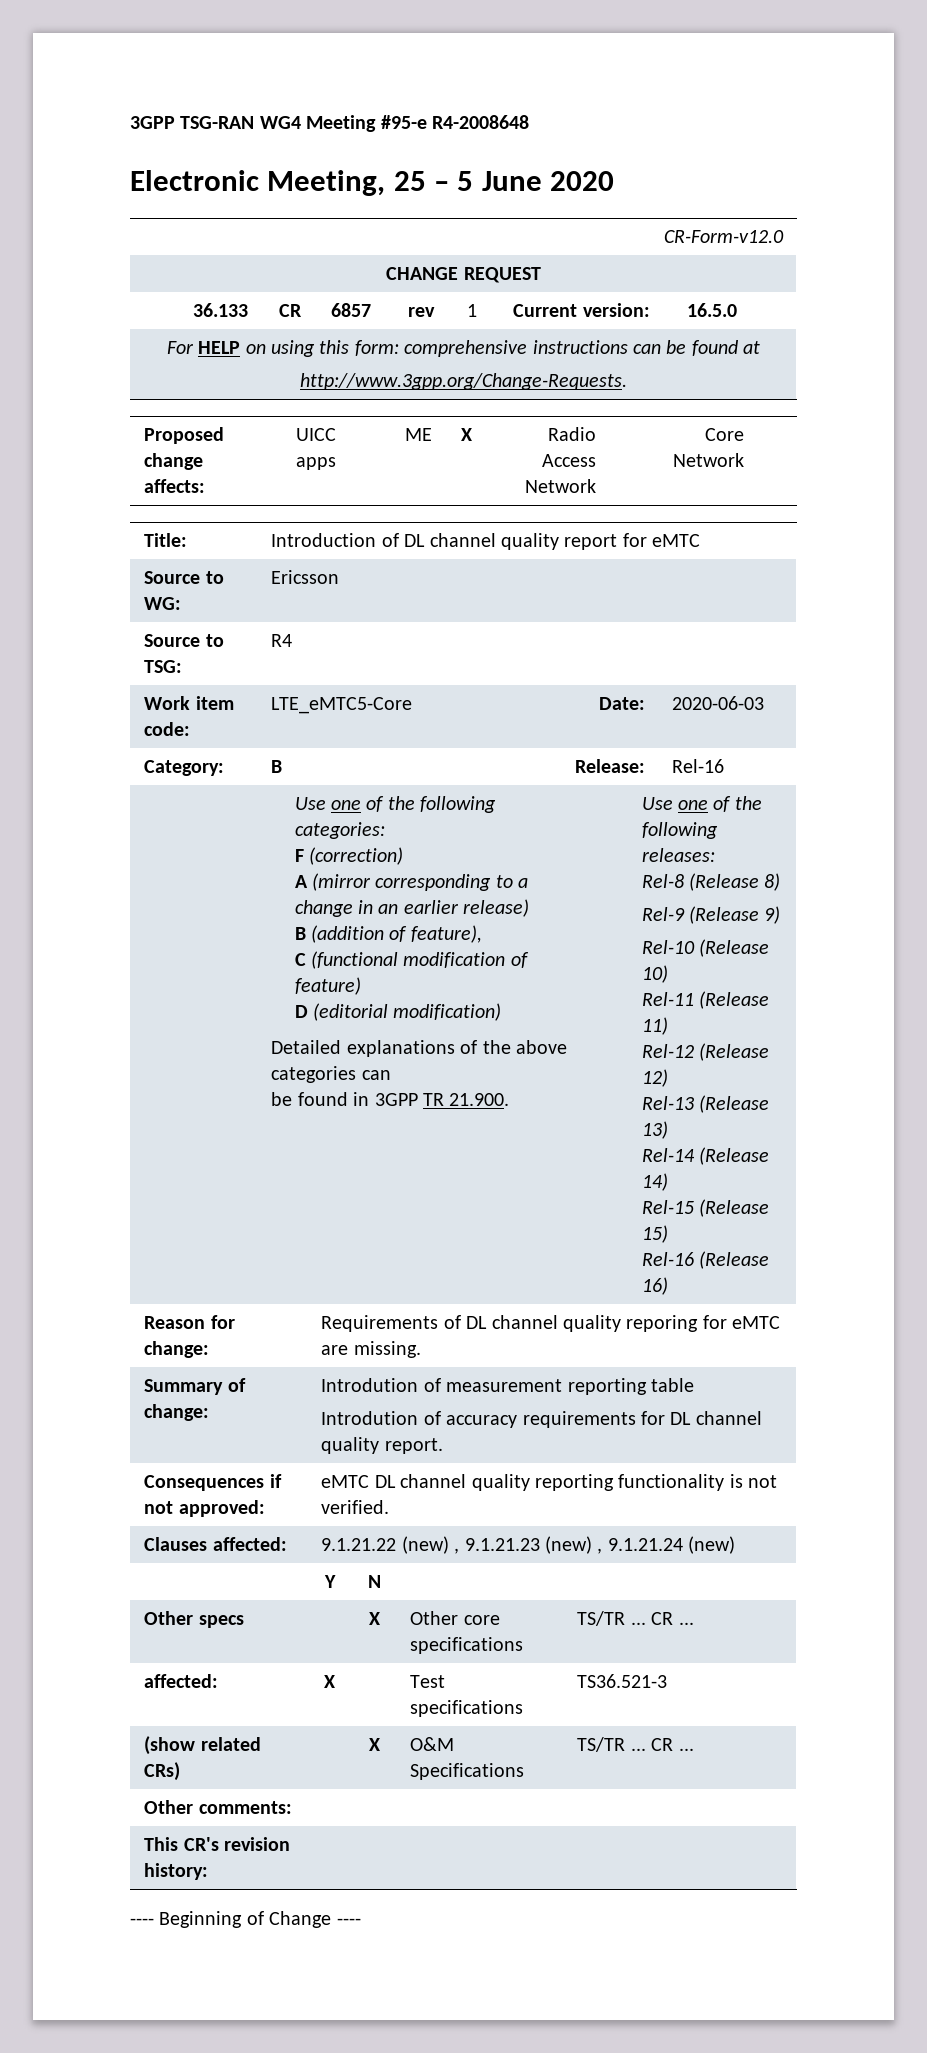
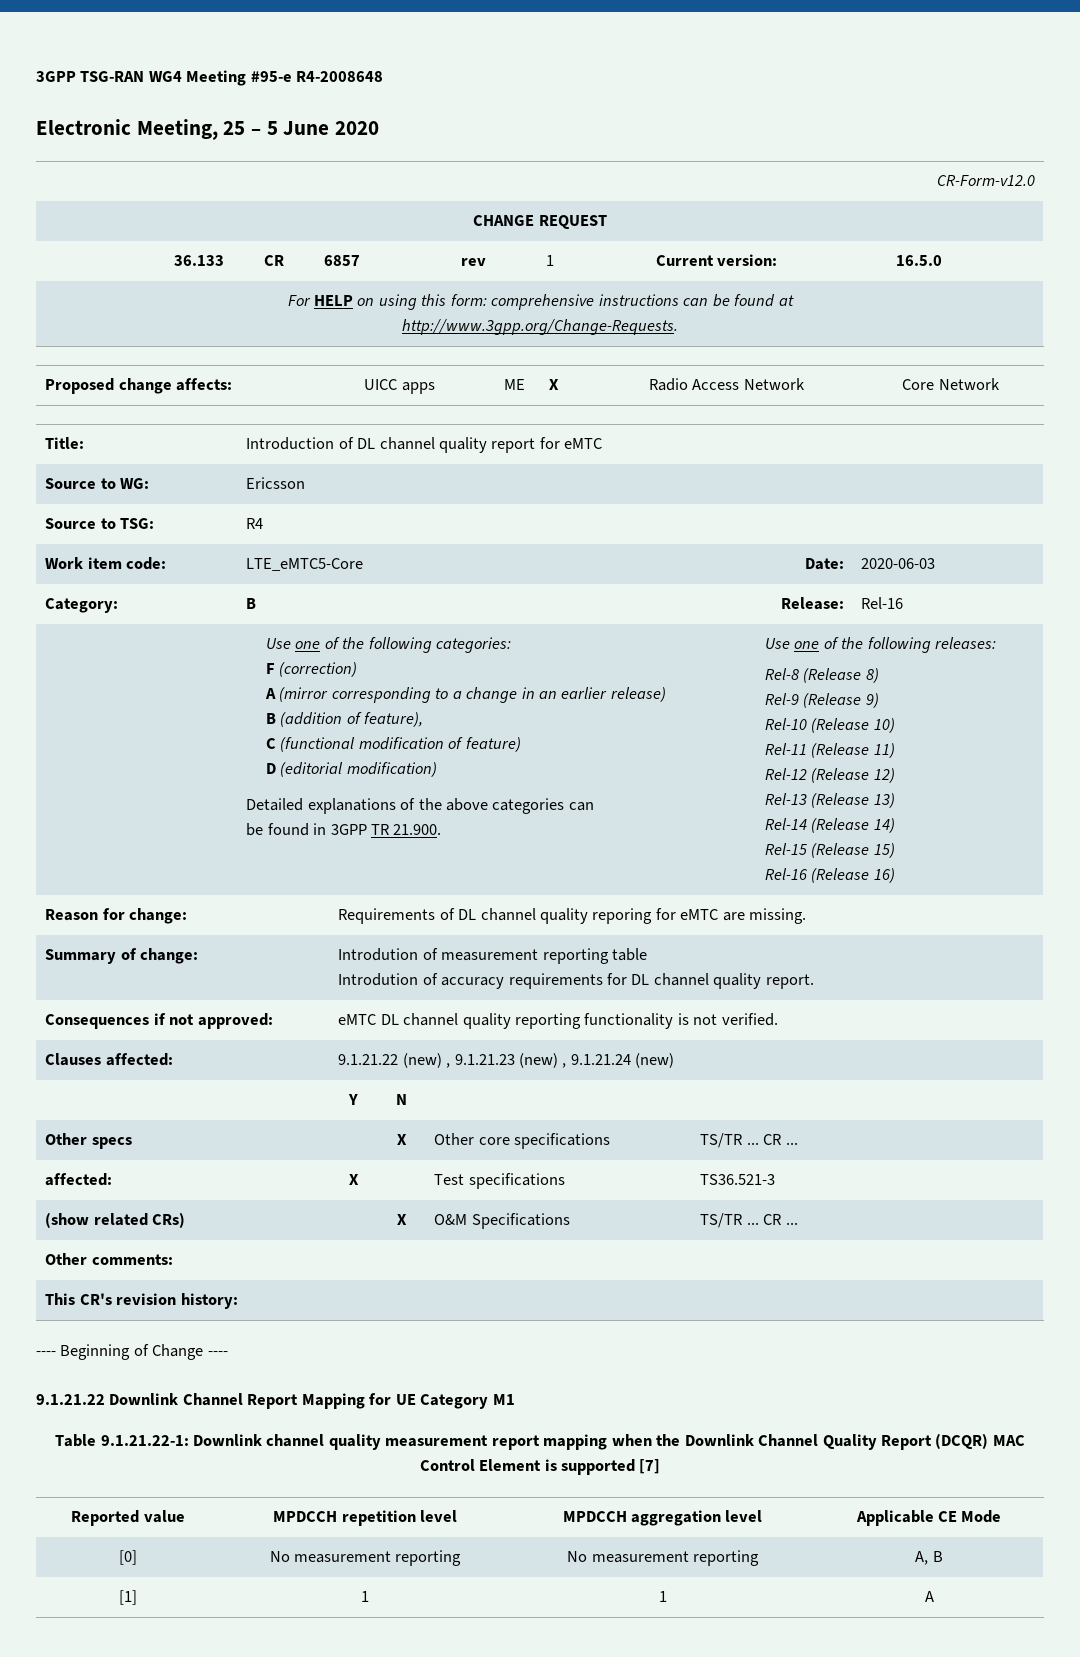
(361, 1921) none -> [36,1393,515,1409] [55,1433,1025,1450] [419,1459,661,1475] [71,1510,185,1526] [273,1510,457,1526] [562,1510,763,1526] [855,1510,1002,1526] [119,1550,137,1565] [269,1550,462,1566] [567,1550,759,1566] [915,1551,943,1565] [119,1590,137,1605] [361,1591,370,1602] [658,1591,667,1602] [924,1591,934,1602] // 9.1.21.22 Downlink Channel Report Mapping for UE Category M1 // Table 9.1.21.22-1: Downlink channel quality measurement report mapping when the Downlink Channel Quality Report (DCQR) MAC Control Element is supported [7] // Reported value | MPDCCH repetition level | MPDCCH aggregation level | Applicable CE Mode // [0] | No measurement reporting | No measurement reporting | A, B // [1] | 1 | 1 | A

